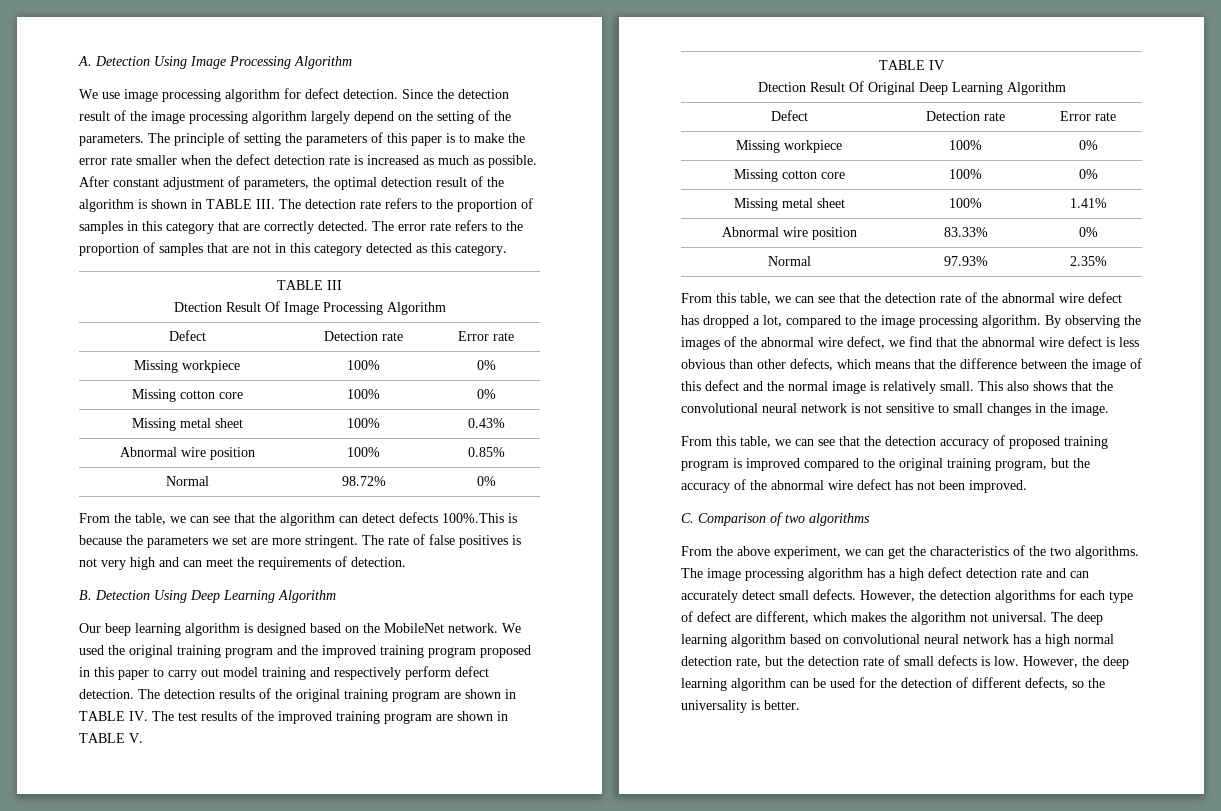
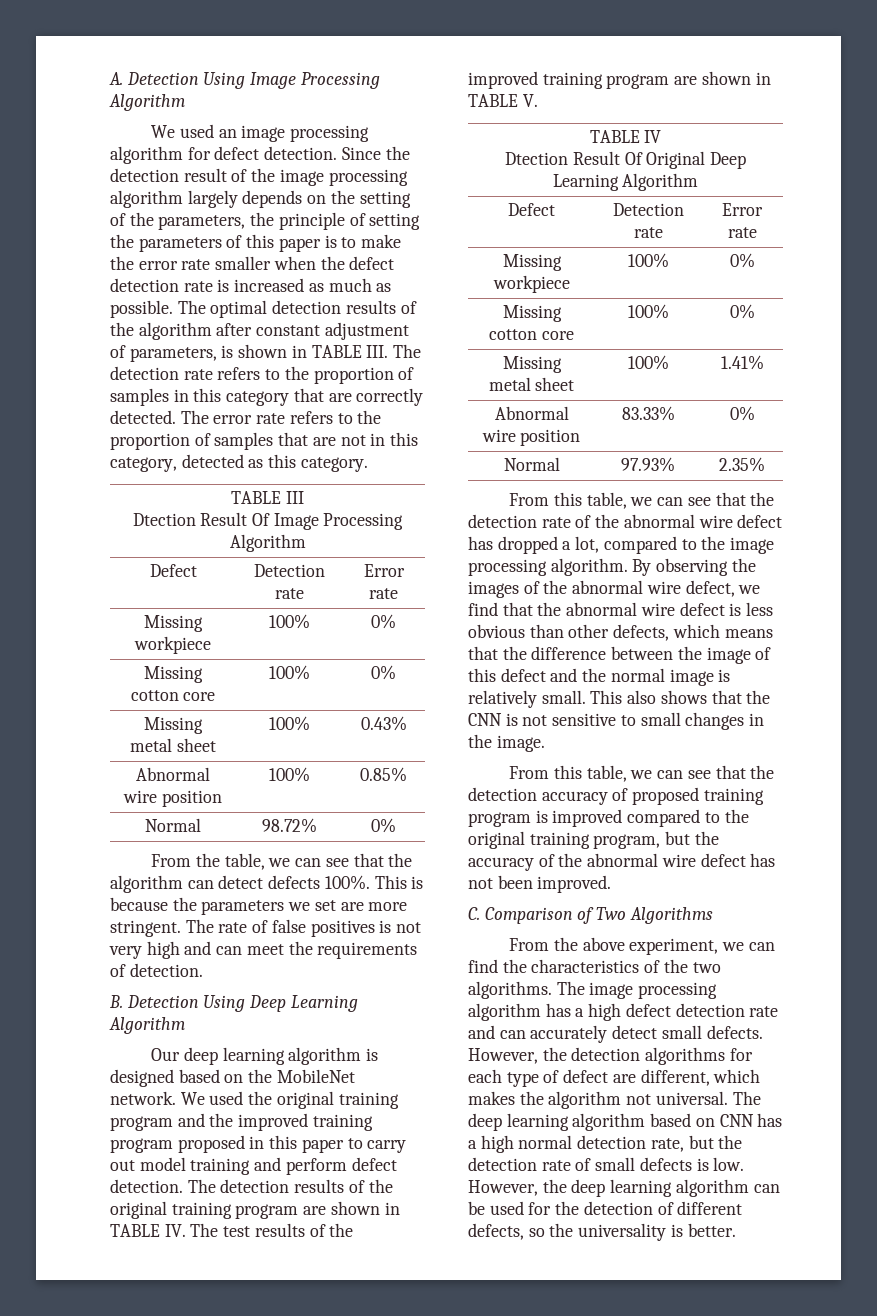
[102,92,120,99] use -> [180,124,237,138] used an
[354,111,394,124] depend -> [242,190,303,208] depends
[79,133,170,146] parameters. The -> [158,212,275,230] parameters, the
[79,176,504,190] [79,199,134,212] After constant adjustment of parameters, the optimal detection result of the algorithm -> [177,300,417,318] [110,322,409,340] [110,345,217,362] The optimal detection results of the algorithm after constant adjustment of parameters,
[314,244,362,256] category -> [110,457,177,472] category,
[442,513,504,523] 100%.This -> [324,875,407,890] 100%. This
[105,623,131,636] beep -> [184,1047,219,1065] deep
[334,667,401,680] respectively -> (282, 1164) none
[681,403,847,413] convolutional neural network -> [468,713,502,726] CNN
[785,513,870,526] two algorithms -> [596,907,713,924] Two Algorithms
[888,547,905,559] get -> [468,959,498,973] find
[843,634,1009,644] convolutional neural network -> [719,1114,754,1127] CNN

